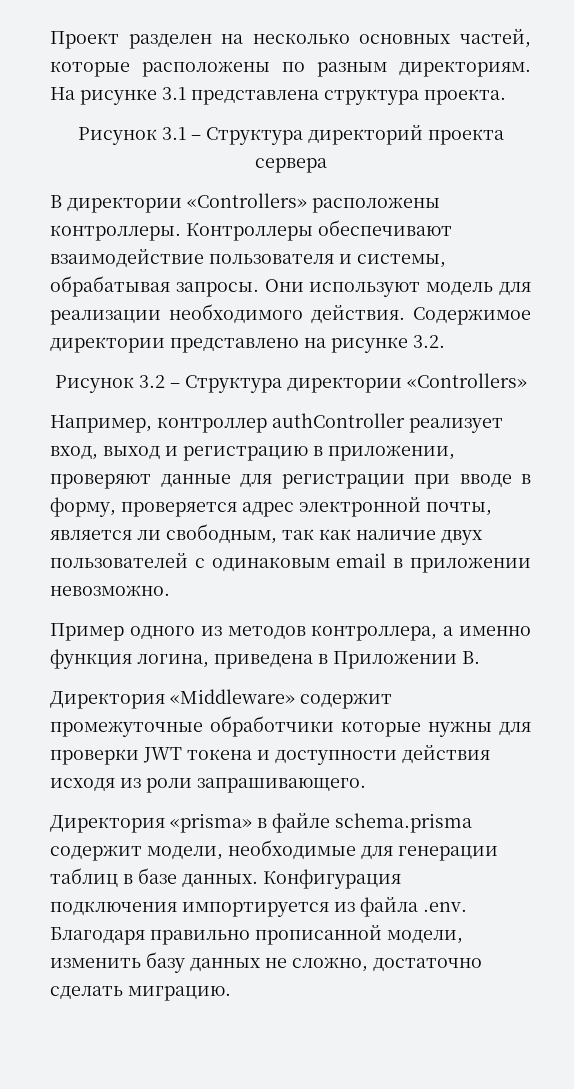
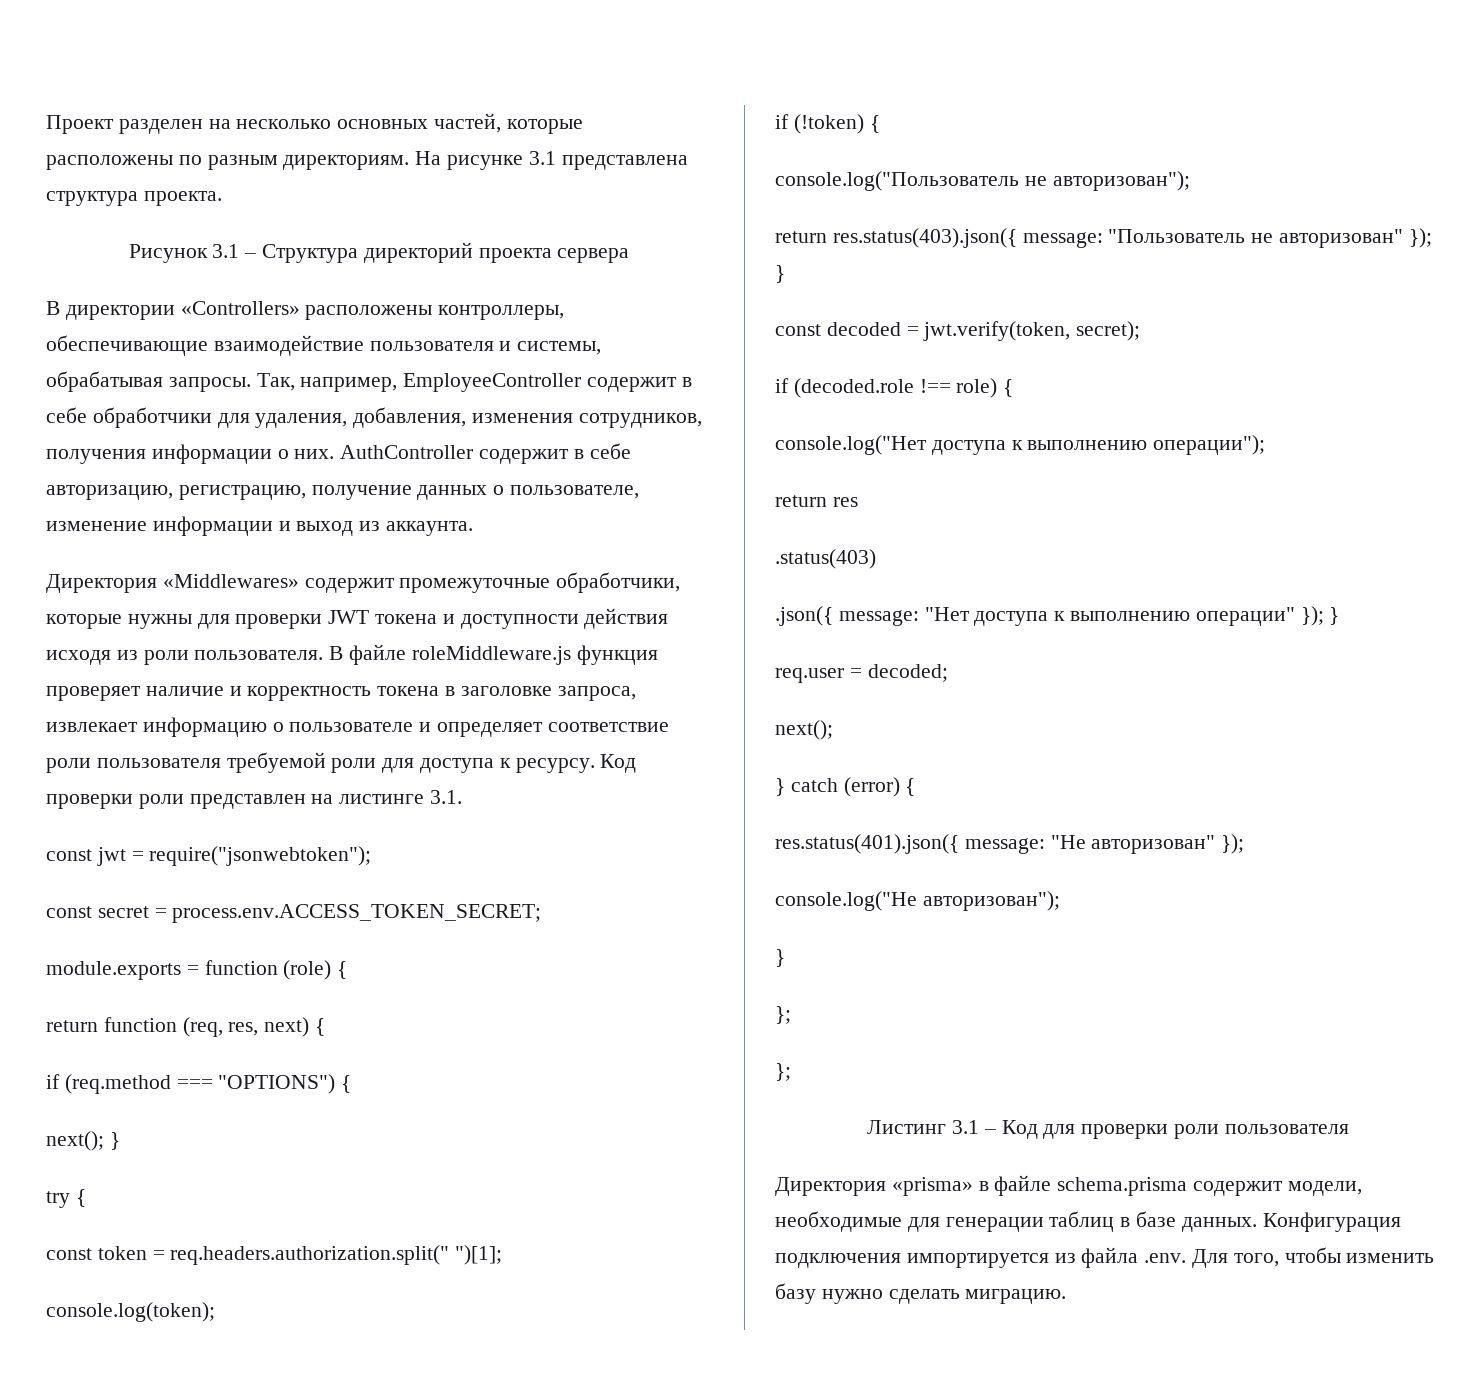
[50,220,452,241] контроллеры. Контроллеры обеспечивают -> [438,305,565,320] [46,335,208,356] контроллеры, обеспечивающие
[264,279,531,297] [50,304,531,325] [50,335,445,353] [54,373,527,393] [50,413,503,433] [50,445,455,461] [50,474,531,489] [50,497,492,517] [50,524,482,545] [50,553,531,573] [50,585,170,596] [50,623,531,641] [50,649,480,669] [50,689,295,709] Они используют модель для реализации необходимого действия. Содержимое директории представлено на рисунке 3.2. // Рисунок 3.2 – Структура директории «Сontrollers» // Например, контроллер authController реализует вход, выход и регистрацию в приложении, проверяют данные для регистрации при вводе в форму, проверяется адрес электронной почты, является ли свободным, так как наличие двух пользователей с одинаковым email в приложении невозможно. // Пример одного из методов контроллера, а именно функция логина, приведена в Приложении В. // Директория «Middleware» -> [256,373,692,392] [46,407,702,428] [46,443,631,464] [46,485,640,500] [46,516,474,536] [46,574,299,593] Так, например, EmployeeController содержит в себе обработчики для удаления, добавления, изменения сотрудников, получения информации о них. AuthController содержит в себе авторизацию, регистрацию, получение данных о пользователе, изменение информации и выход из аккаунта. // Директория «Middlewares»
[210,716,334,737] обработчики -> [556,572,681,593] обработчики,
[197,778,366,793] запрашивающего. -> [194,644,658,665] [46,686,636,701] [46,717,669,737] [46,752,637,773] [46,790,463,809] [46,846,372,866] [46,904,542,923] [46,960,348,980] [46,1017,326,1037] [46,1074,352,1094] [46,1131,120,1151] [46,1189,86,1208] [46,1245,503,1265] [46,1302,215,1322] [775,114,880,134] [775,171,1190,191] [775,228,1432,248] [775,265,785,283] [775,321,1141,341] [775,378,1014,398] [775,435,1266,455] [775,495,858,507] [775,549,876,569] [775,606,1340,626] [775,664,948,683] [775,720,833,740] [775,777,916,797] [775,834,1245,854] [775,891,1060,911] [775,949,785,967] [775,1006,791,1024] [775,1063,791,1081] [867,1120,1349,1139] пользователя. В файле roleMiddleware.js функция проверяет наличие и корректность токена в заголовке запроса, извлекает информацию о пользователе и определяет соответствие роли пользователя требуемой роли для доступа к ресурсу. Код проверки роли представлен на листинге 3.1. // const jwt = require("jsonwebtoken"); // const secret = process.env.ACCESS_TOKEN_SECRET; // module.exports = function (role) { // return function (req, res, next) { // if (req.method === "OPTIONS") { // next(); } // try { // const token = req.headers.authorization.split(" ")[1]; // console.log(token); // if (!token) { // console.log("Пользователь не авторизован"); // return res.status(403).json({ message: "Пользователь не авторизован" }); } // const decoded = jwt.verify(token, secret); // if (decoded.role !== role) { // console.log("Нет доступа к выполнению операции"); // return res // .status(403) // .json({ message: "Нет доступа к выполнению операции" }); } // req.user = decoded; // next(); // } catch (error) { // res.status(401).json({ message: "Не авторизован" }); // console.log("Не авторизован"); // } // }; // }; // Листинг 3.1 – Код для проверки роли пользователя
[50,925,463,945] [50,952,482,973] Благодаря правильно прописанной модели, изменить базу данных не сложно, достаточно -> [1192,1247,1435,1268] [775,1283,883,1304] Для того, чтобы изменить базу нужно

